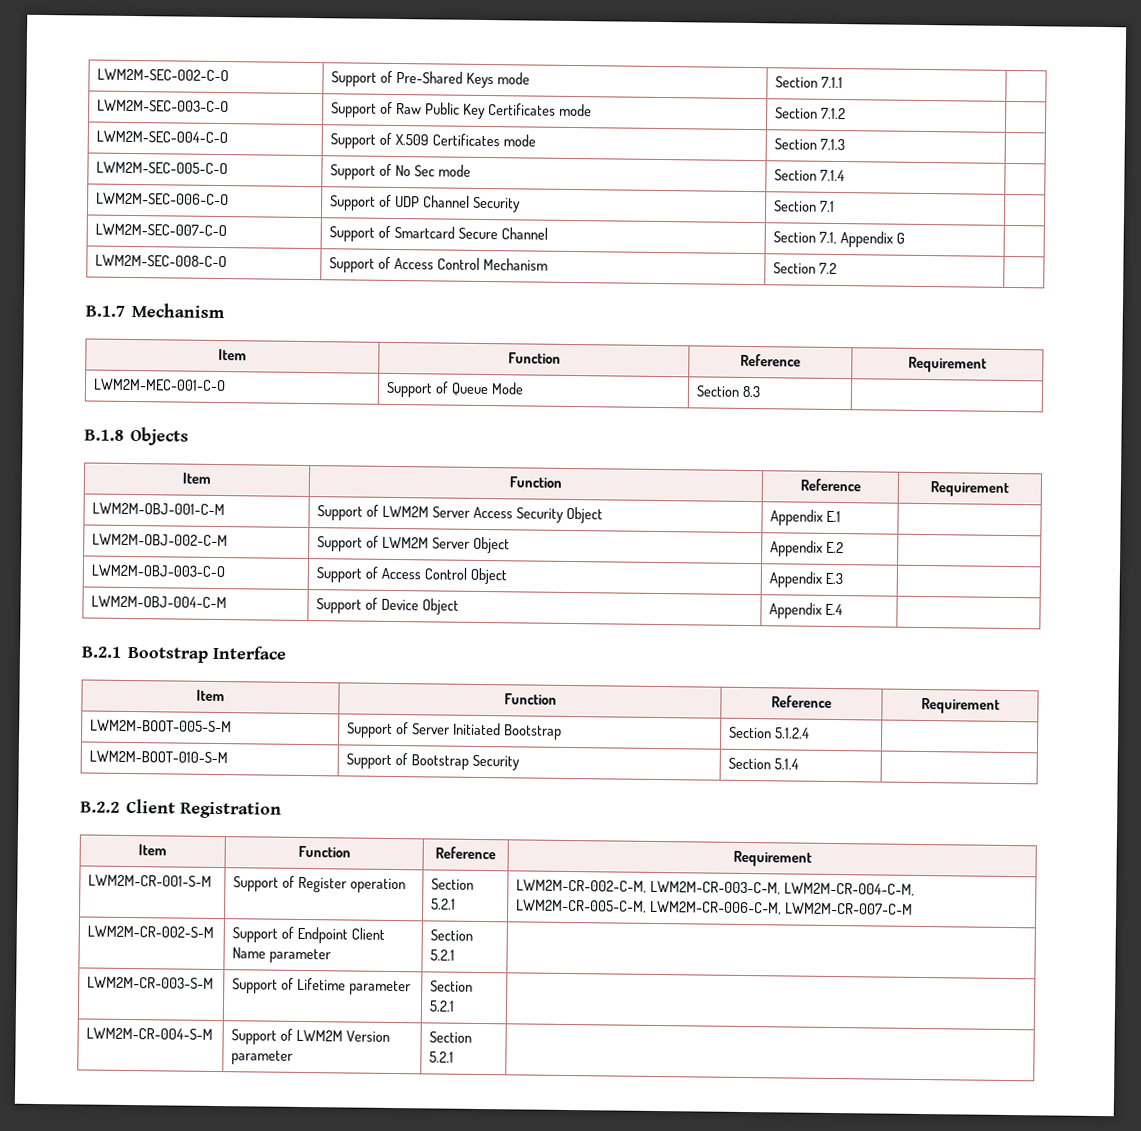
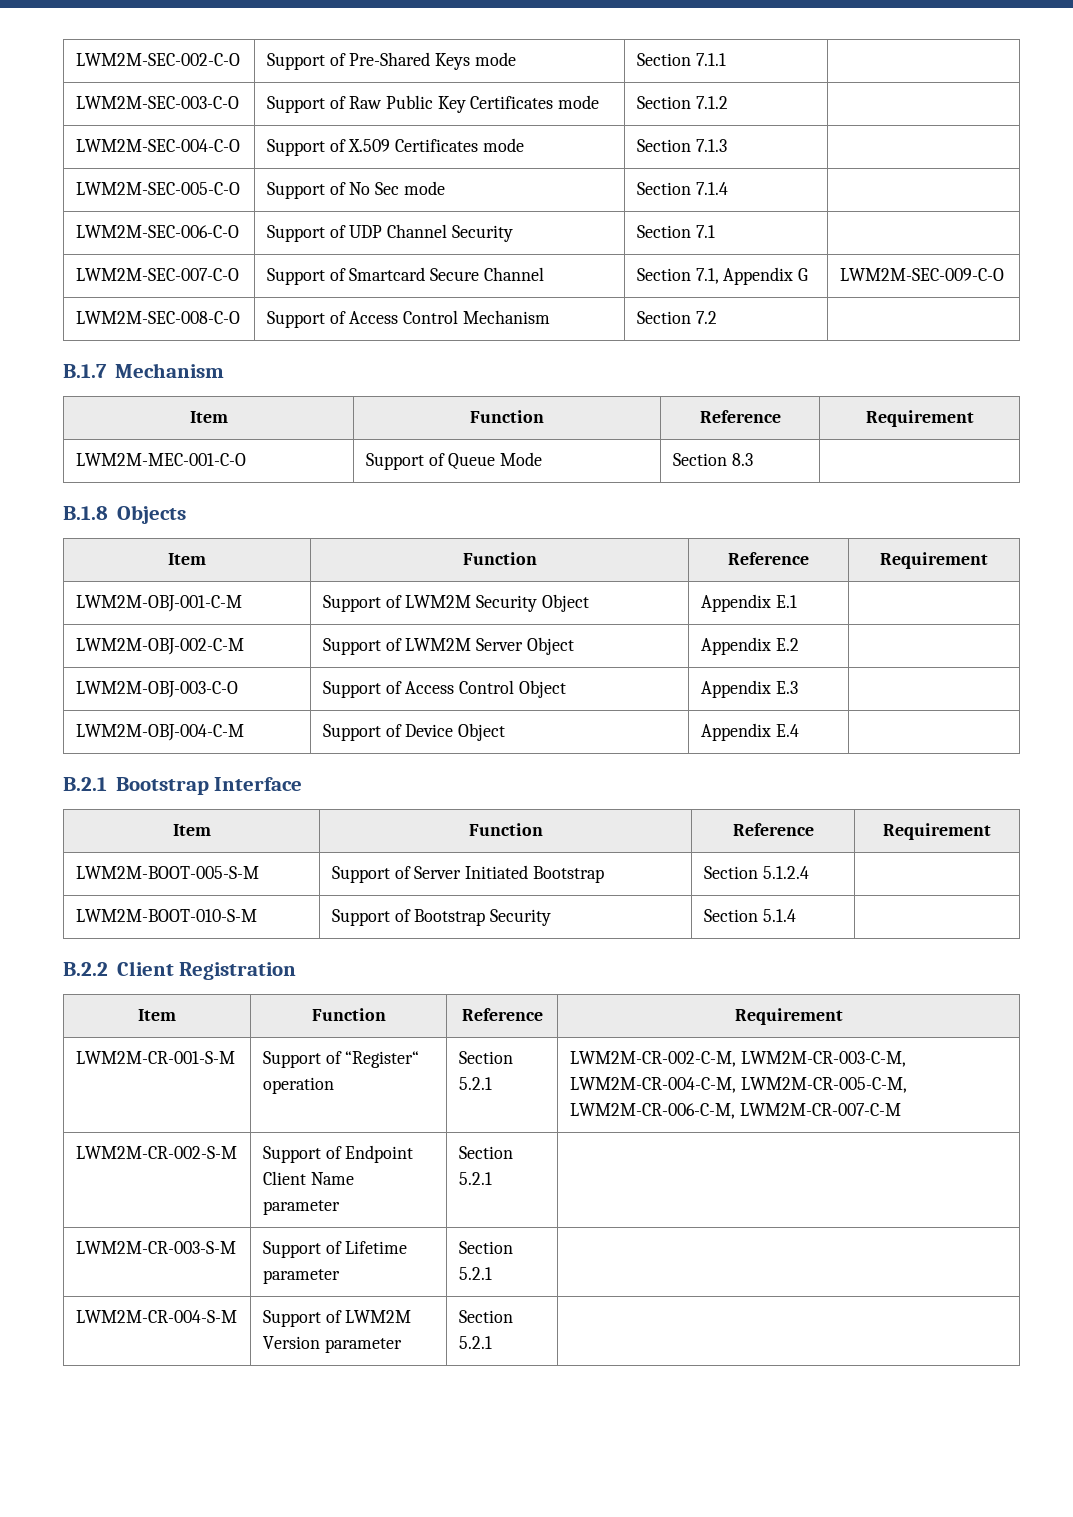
(905, 238) none -> [839,268,1004,281] LWM2M-SEC-009-C-O
[431,506,513,519] Server Access -> (472, 601) none
[298,876,348,893] Register -> [345,1051,420,1068] “Register“

